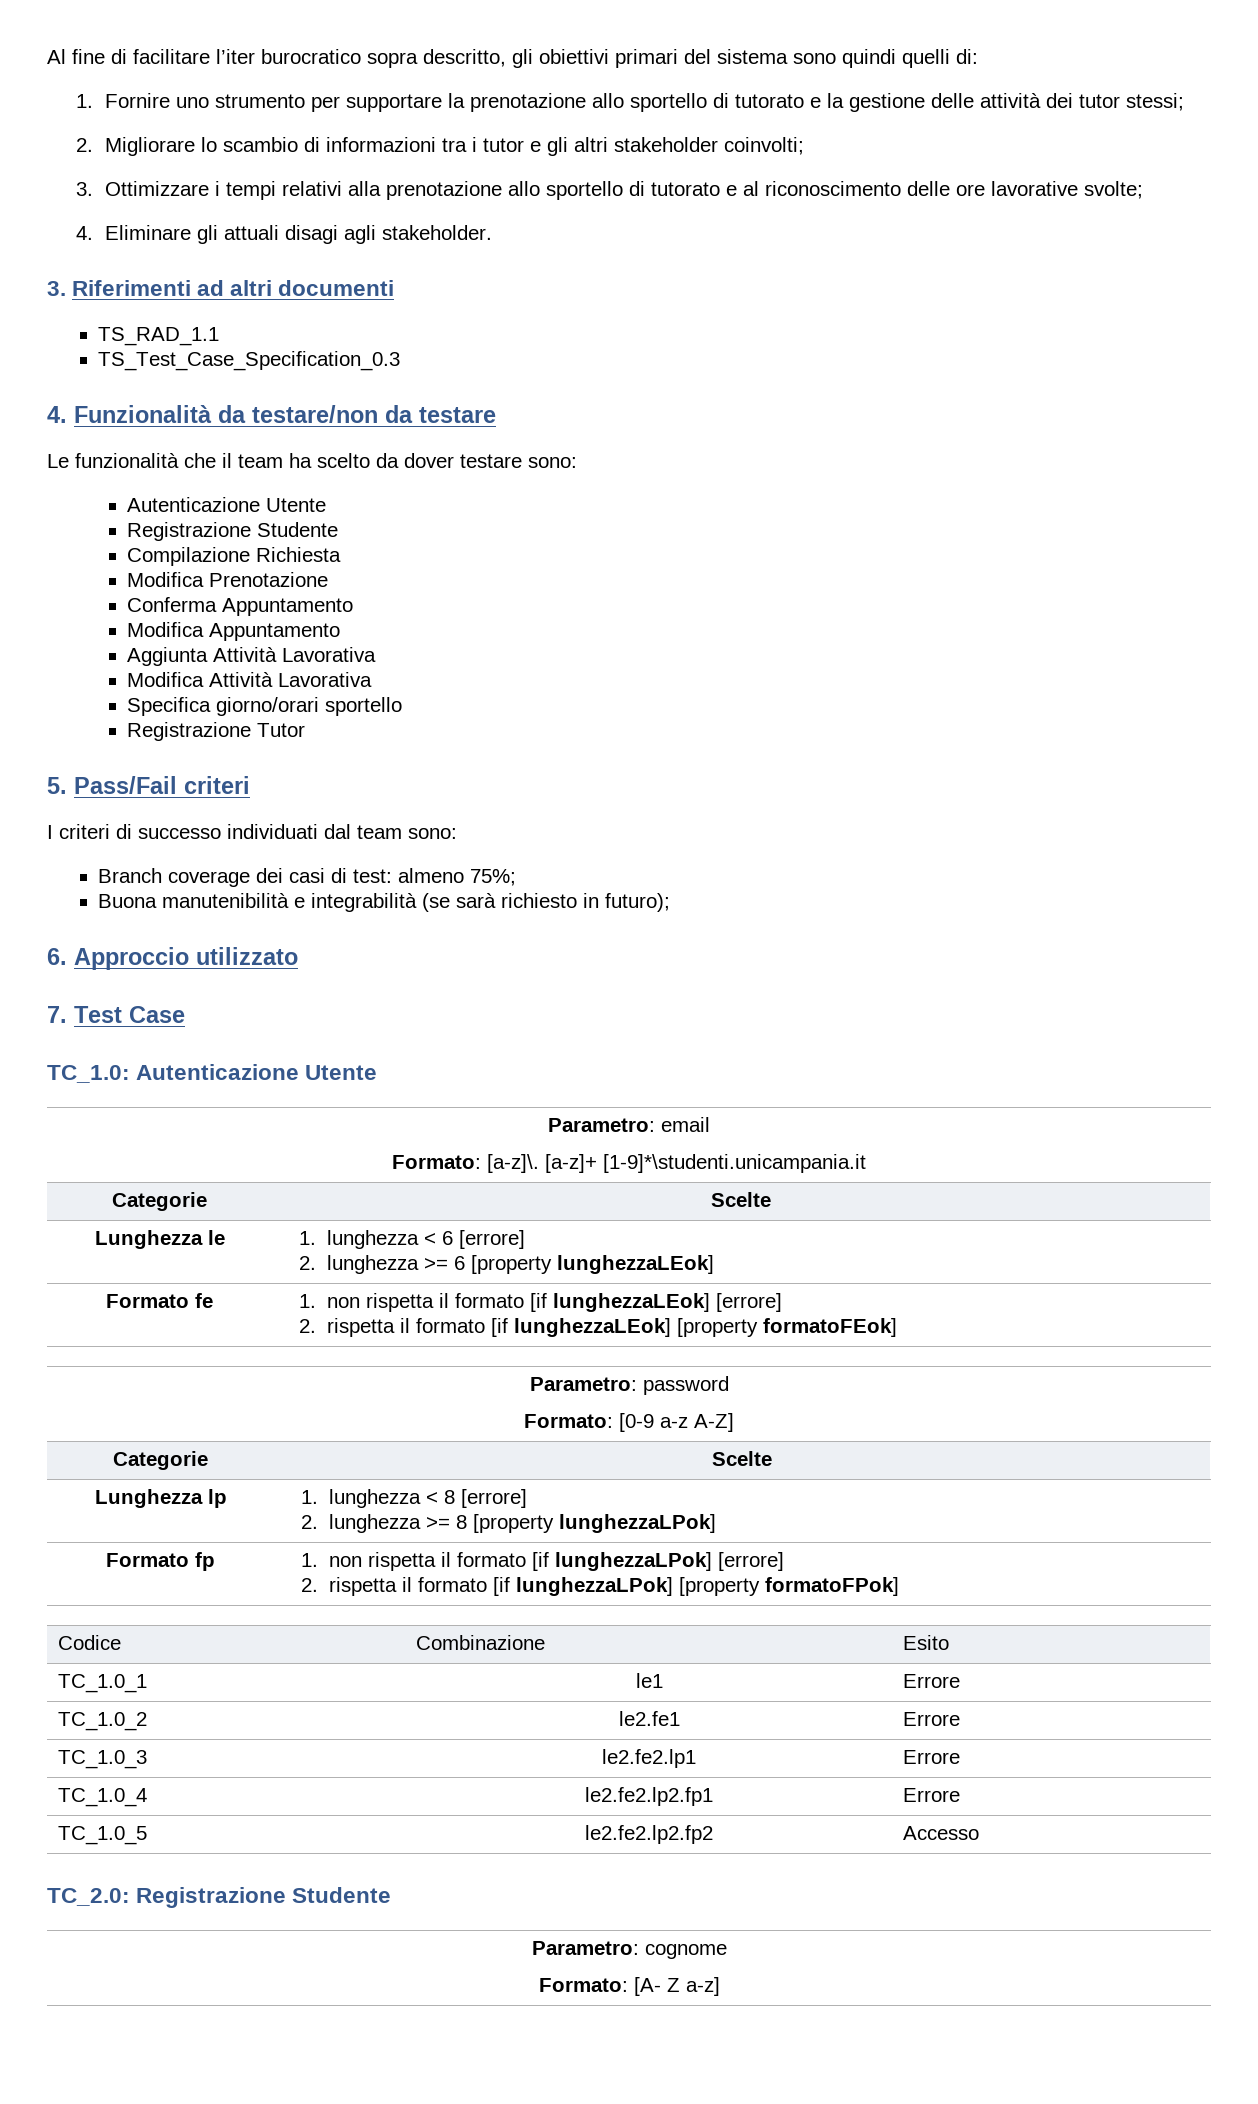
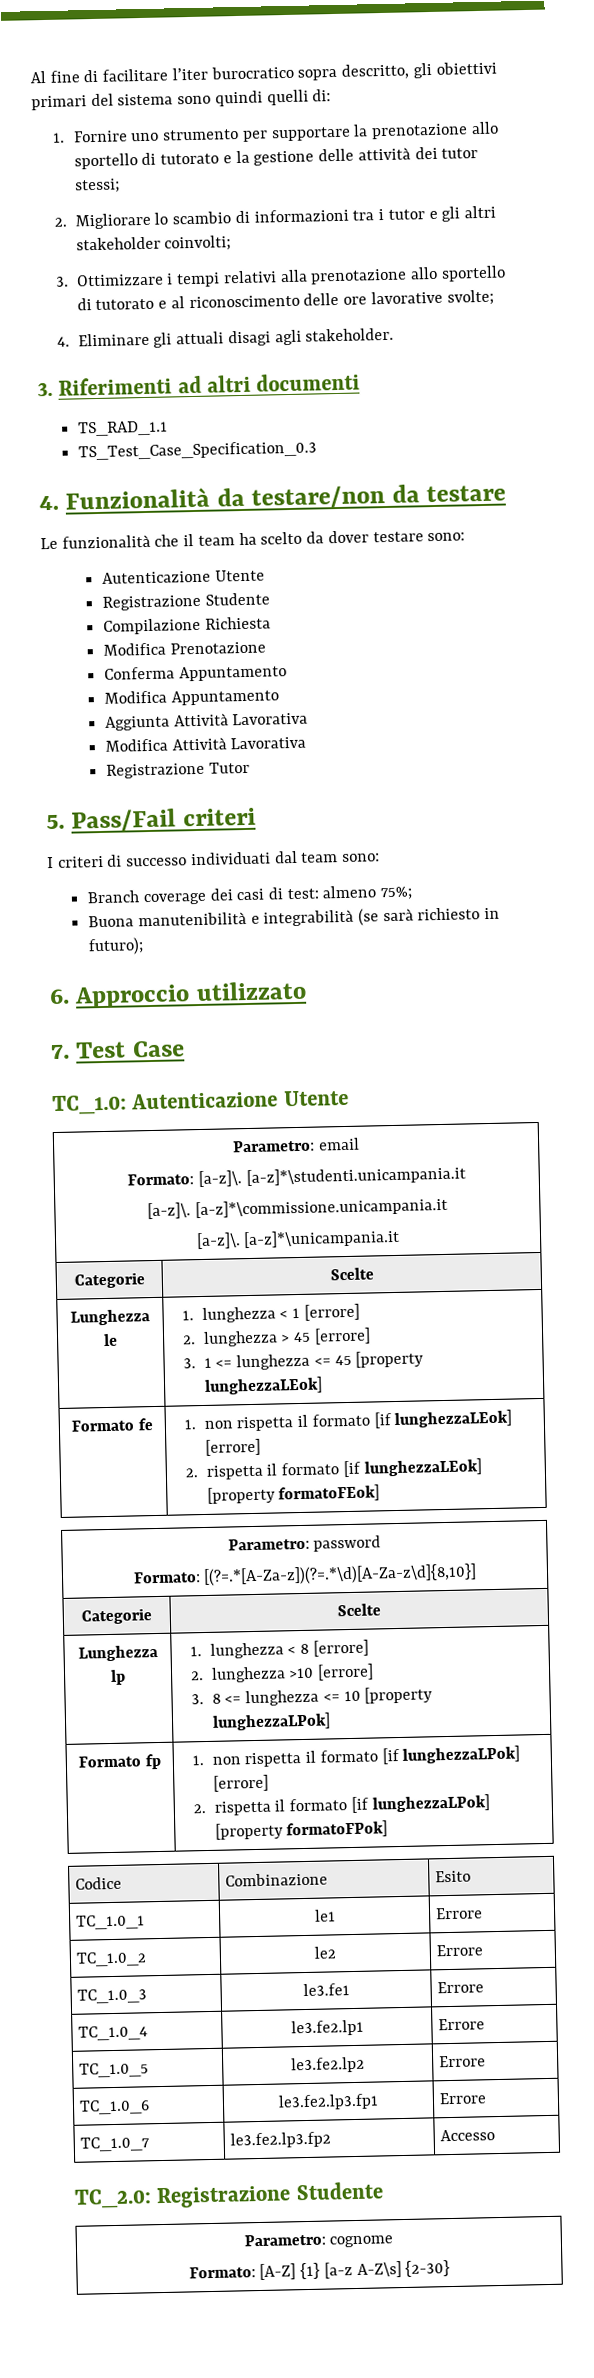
[127,697,403,716] // Specifica giorno/orari sportello -> (307, 743) none
[545,1154,866,1173] [a-z]+ [1-9]*\studenti.unicampania.it -> [245,1165,466,1187] [147,1196,448,1220] [195,1228,401,1250] [a-z]*\studenti.unicampania.it // [a-z]\. [a-z]*\commissione.unicampania.it // [a-z]\. [a-z]*\unicampania.it
[441,1230,525,1249] [299,1255,465,1274] 6 [errore] // 2. lunghezza >= 6 -> [292,1303,360,1321] [182,1327,371,1347] [182,1353,352,1371] 1 [errore] // 2. lunghezza > 45 [errore] // 3. 1 <= lunghezza <= 45
[619,1413,734,1432] [0-9 a-z A-Z] -> [203,1563,478,1587] [(?=.*[A-Za-z])(?=.*\d)[A-Za-z\d]{8,10}]
[425,1515,467,1529] >= 8 -> [288,1663,375,1681] [190,1689,361,1707] >10 [errore] // 3. 8 <= lunghezza <= 10
[618,1711,680,1726] le2.fe1 -> [314,1946,336,1959] le2
[602,1749,696,1768] le2.fe2.lp1 -> [302,1983,350,1997] le3.fe1
[585,1787,713,1806] le2.fe2.lp2.fp1 -> [290,2019,364,2037] le3.fe2.lp1
[585,1825,713,1844] le2.fe2.lp2.fp2 -> [290,2056,365,2074] [439,2055,487,2068] [79,2099,151,2115] [277,2093,379,2111] [439,2092,488,2105] [80,2136,151,2152] [230,2131,332,2149] le3.fe2.lp2 | Errore // TC_1.0_6 | le3.fe2.lp3.fp1 | Errore // TC_1.0_7 | le3.fe2.lp3.fp2
[633,1977,720,1996] [A- Z a-z] -> [259,2260,451,2281] [A-Z] {1} [a-z A-Z\s] {2-30}

